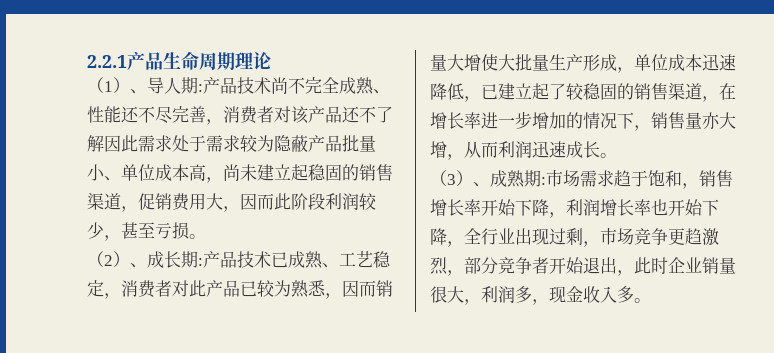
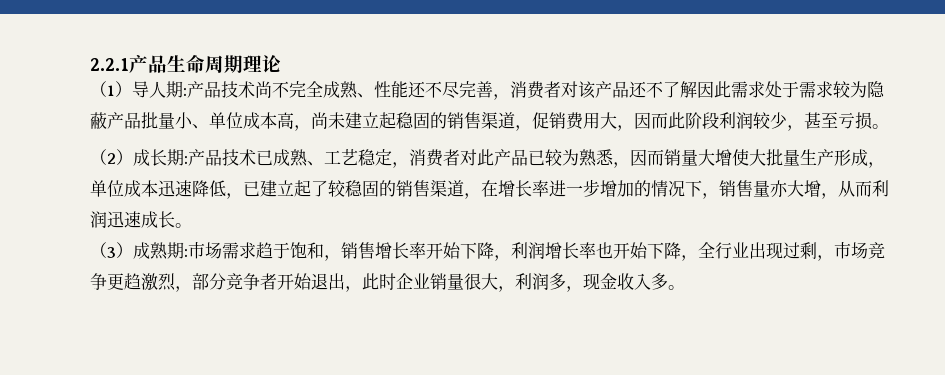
[130,89,147,94] 、 -> (132, 89) none
[130,263,147,268] 、 -> (133, 157) none
[473,182,490,187] 、 -> (133, 250) none

